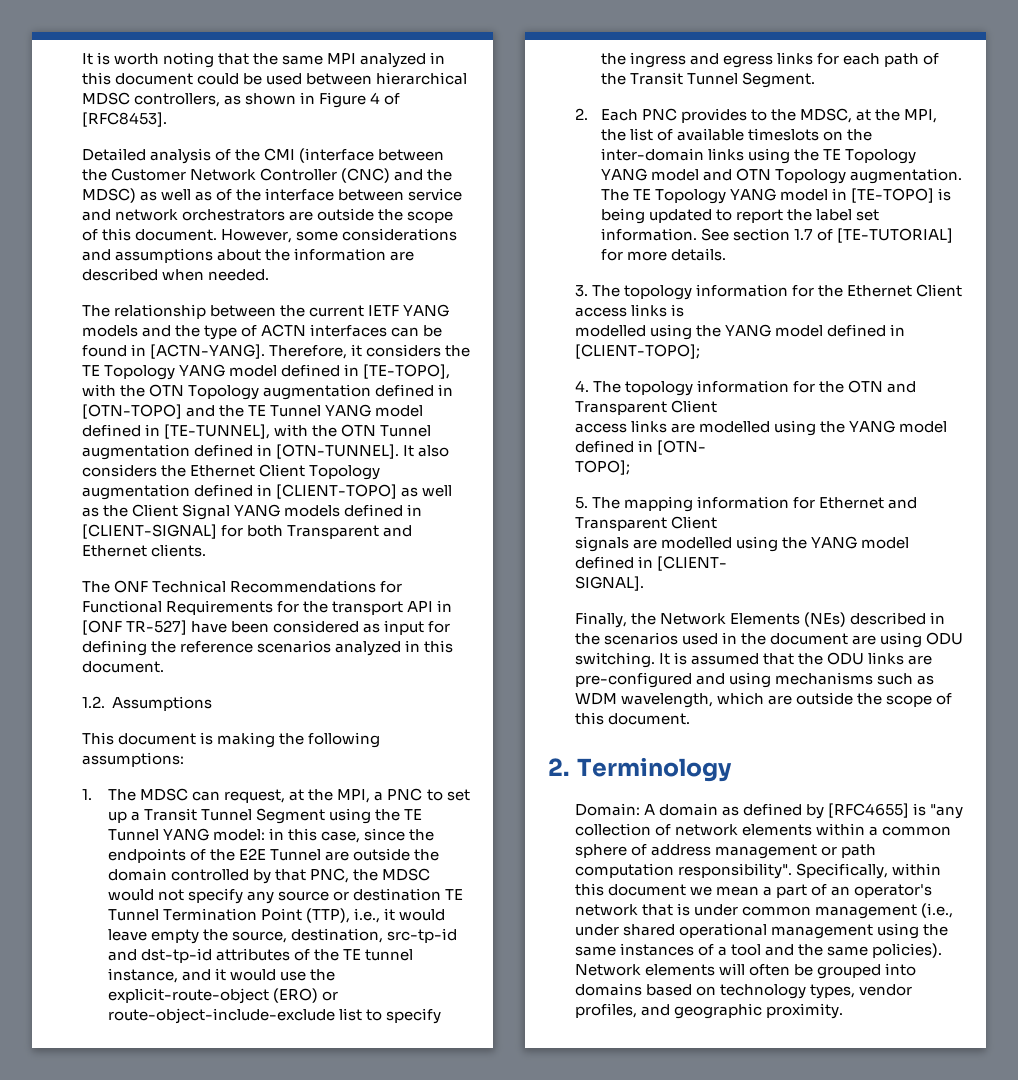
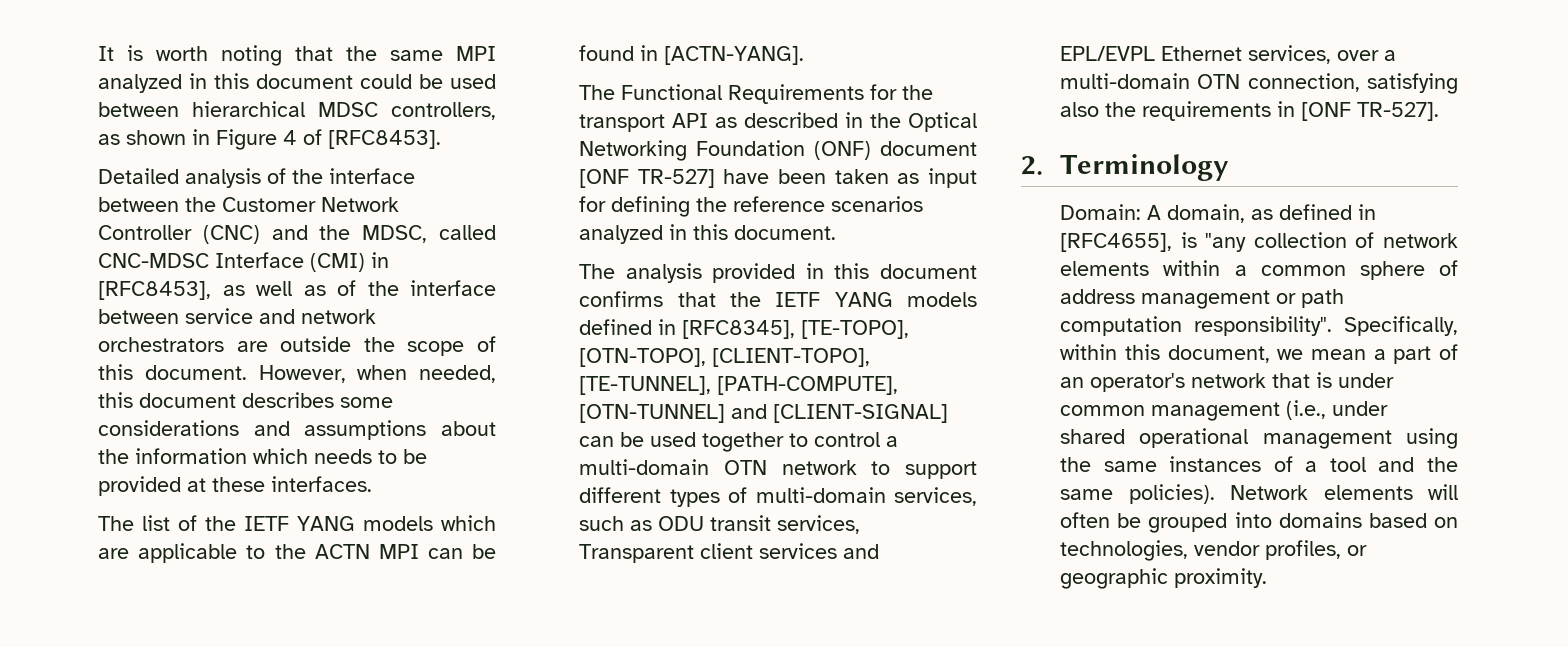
[263,148,374,163] CMI (interface -> [329,168,416,184] interface
[81,188,136,203] MDSC) -> [362,225,496,243] [98,252,390,272] [98,281,212,300] MDSC, called CNC-MDSC Interface (CMI) in [RFC8453],
(292, 236) none -> [357,365,496,383] [98,392,335,408] when needed, this document describes
[389,251,414,261] [81,268,269,281] [81,304,449,319] [81,324,387,340] are described when needed. // The relationship between the current IETF YANG models and the type of ACTN interfaces -> [253,448,428,464] [98,476,373,496] [98,515,496,531] [98,543,419,563] which needs to be provided at these interfaces. // The list of the IETF YANG models which are applicable to the ACTN MPI
[268,344,470,359] [81,364,450,380] [81,384,453,400] [81,404,423,419] [81,424,431,439] [81,444,449,460] [81,464,380,480] [81,484,452,500] [81,504,422,520] [81,524,412,539] [81,544,206,557] [81,580,402,593] Therefore, it considers the TE Topology YANG model defined in [TE-TOPO], with the OTN Topology augmentation defined in [OTN-TOPO] and the TE Tunnel YANG model defined in [TE-TUNNEL], with the OTN Tunnel augmentation defined in [OTN-TUNNEL]. It also considers the Ethernet Client Topology augmentation defined in [CLIENT-TOPO] as well as the Client Signal YANG models defined in [CLIENT-SIGNAL] for both Transparent and Ethernet clients. // The ONF Technical Recommendations for -> [579,85,616,100] // The
[436,600,452,612] in -> [715,112,977,132] [579,140,977,161] as described in the Optical Networking Foundation (ONF) document
[272,620,359,633] considered -> [834,169,889,184] taken
[81,696,213,711] [81,732,380,748] [81,752,184,767] [81,788,470,803] [108,808,423,824] [108,828,435,843] [108,848,440,863] [108,868,431,884] [108,888,464,904] [108,908,446,923] [108,928,458,944] [108,948,414,963] [108,968,336,983] [108,988,339,1004] [108,1008,442,1024] [601,52,940,68] [601,72,816,88] [574,108,938,123] [601,128,873,141] [601,148,917,164] [601,168,963,184] [601,188,952,204] [601,208,880,224] [601,228,954,243] [601,248,727,261] [574,284,962,300] [574,304,684,317] [574,324,905,340] [574,344,700,359] [574,380,916,396] [574,400,717,415] [574,420,947,436] [574,440,706,455] [574,460,630,475] [574,496,917,512] [574,516,717,531] [574,536,909,552] [574,556,727,571] [574,576,644,591] [574,612,945,628] [574,632,963,648] [574,652,932,668] [574,672,934,688] [574,692,952,708] [574,712,690,725] 1.2. Assumptions // This document is making the following assumptions: // 1. The MDSC can request, at the MPI, a PNC to set up a Transit Tunnel Segment using the TE Tunnel YANG model: in this case, since the endpoints of the E2E Tunnel are outside the domain controlled by that PNC, the MDSC would not specify any source or destination TE Tunnel Termination Point (TTP), i.e., it would leave empty the source, destination, src-tp-id and dst-tp-id attributes of the TE tunnel instance, and it would use the explicit-route-object (ERO) or route-object-include-exclude list to specify the ingress and egress links for each path of the Transit Tunnel Segment. // 2. Each PNC provides to the MDSC, at the MPI, the list of available timeslots on the inter-domain links using the TE Topology YANG model and OTN Topology augmentation. The TE Topology YANG model in [TE-TOPO] is being updated to report the label set information. See section 1.7 of [TE-TUTORIAL] for more details. // 3. The topology information for the Ethernet Client access links is // modelled using the YANG model defined in [CLIENT-TOPO]; // 4. The topology information for the OTN and Transparent Client // access links are modelled using the YANG model defined in [OTN- // TOPO]; // 5. The mapping information for Ethernet and Transparent Client // signals are modelled using the YANG model defined in [CLIENT- // SIGNAL]. // Finally, the Network Elements (NEs) described in the scenarios used in the document are using ODU switching. It is assumed that the ODU links are pre-configured and using mechanisms such as WDM wavelength, which are outside the scope of this document. -> [579,263,977,283] [579,291,977,307] [579,319,910,339] [579,348,871,367] [579,376,899,395] [579,404,949,423] [579,432,899,452] [579,459,977,479] [579,487,977,507] [579,515,861,534] [579,543,880,563] [1060,45,1397,64] [1060,73,1458,94] [1060,101,1440,121] The analysis provided in this document confirms that the IETF YANG models defined in [RFC8345], [TE-TOPO], [OTN-TOPO], [CLIENT-TOPO], [TE-TUNNEL], [PATH-COMPUTE], [OTN-TUNNEL] and [CLIENT-SIGNAL] can be used together to control a multi-domain OTN network to support different types of multi-domain services, such as ODU transit services, Transparent client services and EPL/EVPL Ethernet services, over a multi-domain OTN connection, satisfying also the requirements in [ONF TR-527].
[658,803,718,816] domain -> [1167,204,1246,223] domain,
[805,803,909,819] by [RFC4655] -> [1358,204,1377,220] [1060,233,1173,252] in [RFC4655],
[607,884,686,896] document -> [1167,345,1270,363] document,
[719,984,855,999] technology types, -> [1060,540,1189,561] technologies,
[640,1004,670,1016] and -> [1347,545,1368,556] or

